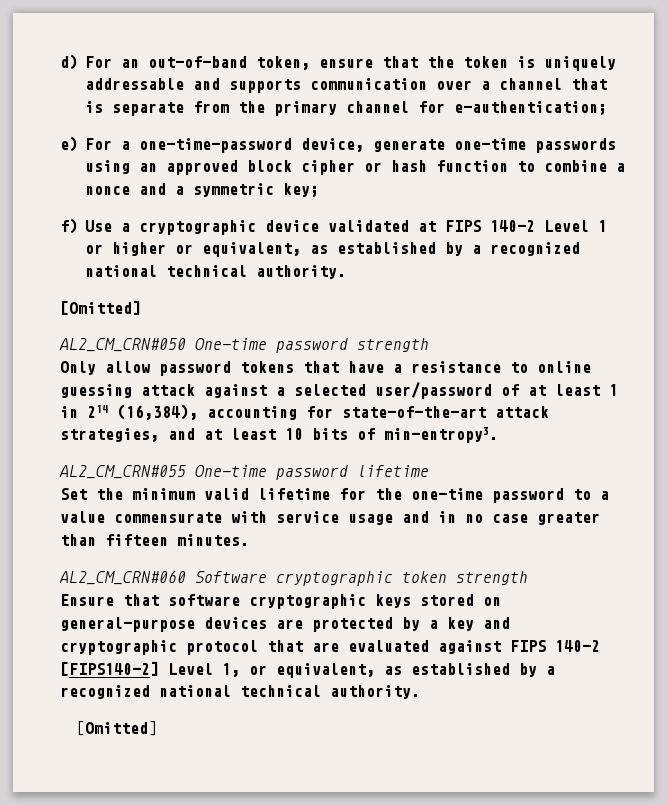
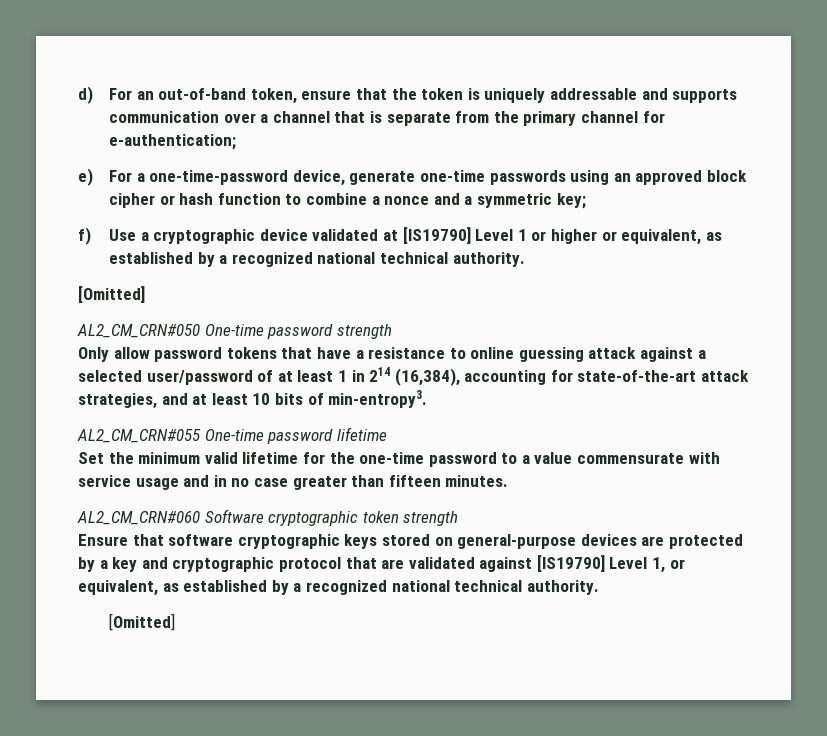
[444,220,535,232] FIPS 140-2 -> [402,227,471,244] [IS19790]
[348,640,600,654] [60,661,159,676] evaluated against FIPS 140-2 [FIPS140-2] -> [408,555,605,572] validated against [IS19790]

